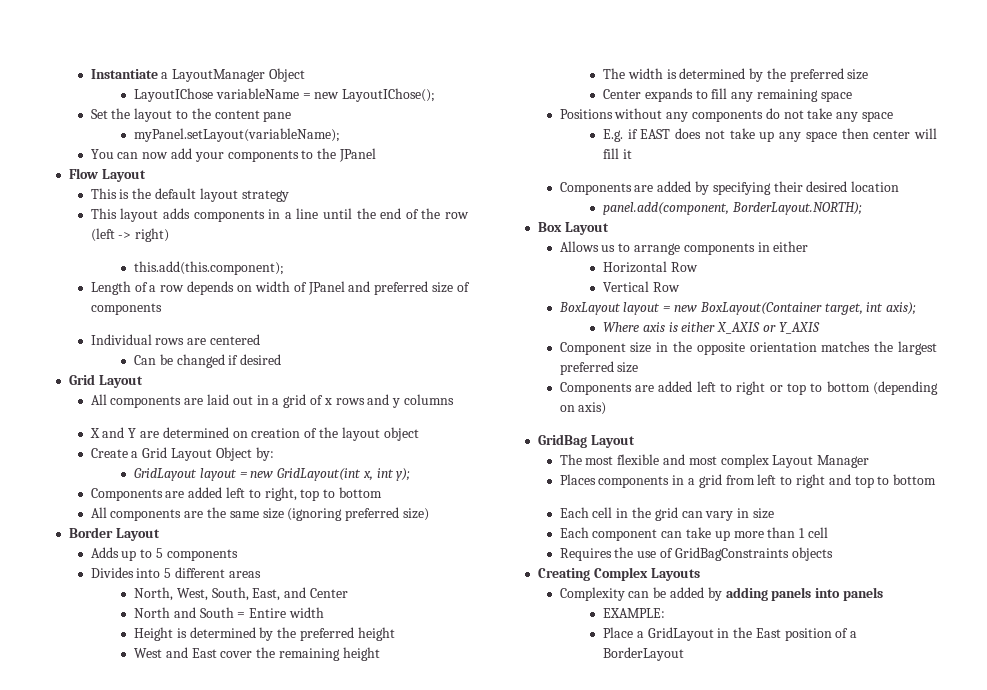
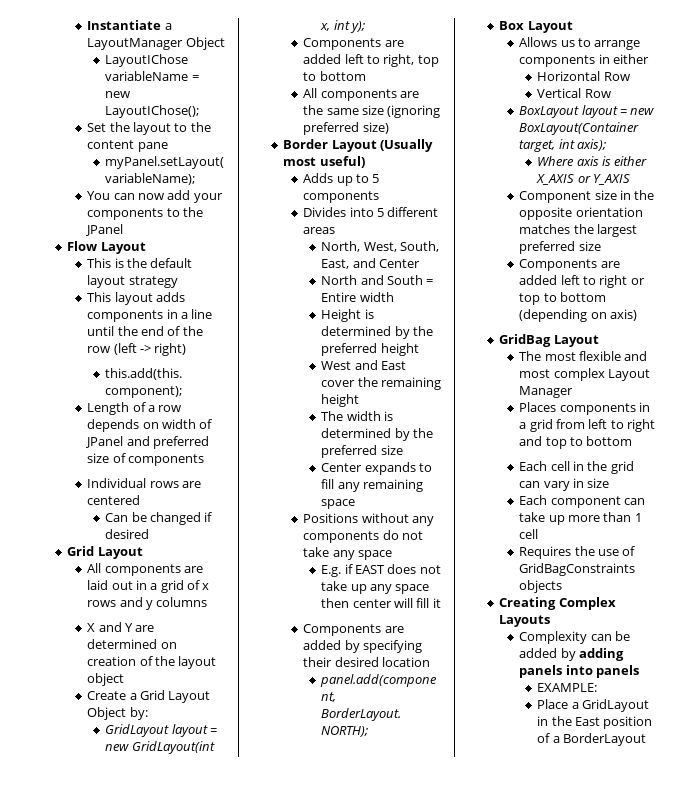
(160, 534) none -> [380,139,434,152] [283,156,365,168] (Usually most useful)

